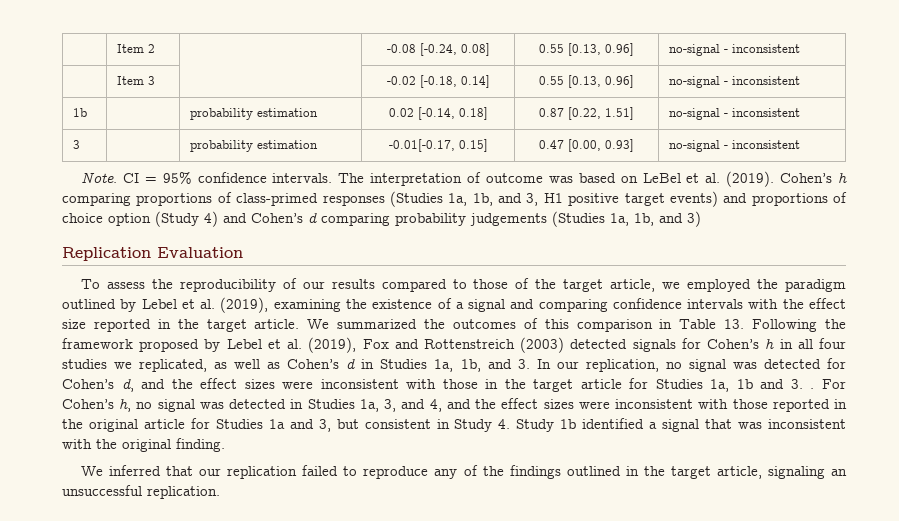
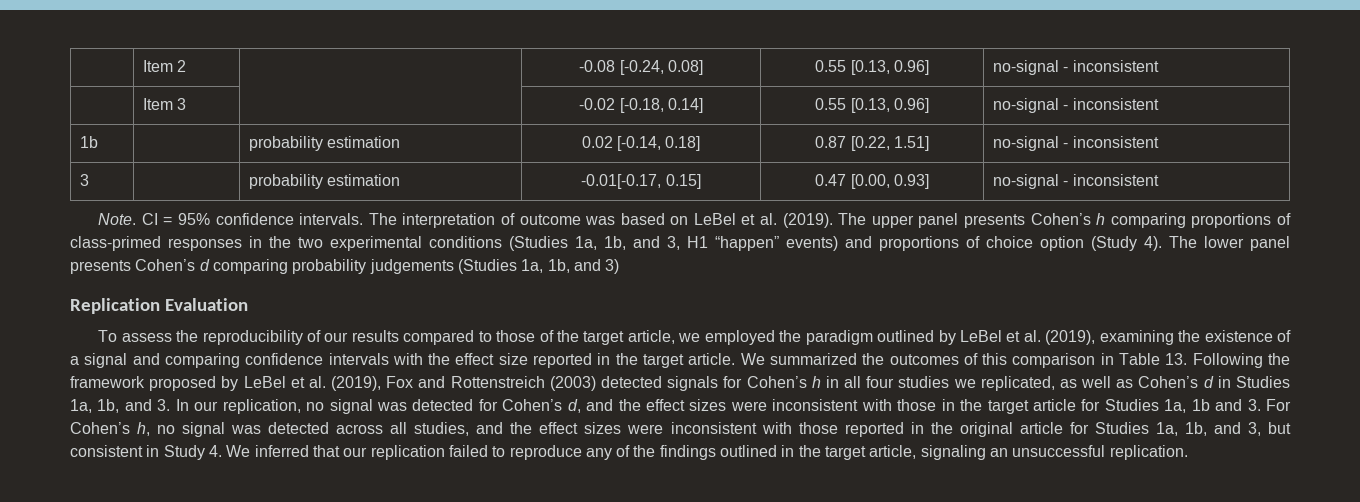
(775, 179) none -> [838,213,1026,228] The upper panel presents
(385, 200) none -> [249,236,502,251] in the two experimental conditions
[568,193,665,206] positive target -> [715,236,779,251] “happen”
[204,211,247,227] 4) and -> [1144,236,1290,251] [70,260,131,274] 4). The lower panel presents
[141,299,177,309] Lebel -> [959,330,1002,342] LeBel
[226,339,262,349] Lebel -> [243,376,286,388] LeBel
[810,388,815,389] . -> (1261, 405) none
[290,399,442,412] in Studies 1a, 3, and 4, -> [336,422,470,436] across all studies,
[268,419,285,429] 1a -> [1155,422,1207,436] 1a, 1b,
[516,418,847,432] [62,438,225,452] Study 1b identified a signal that was inconsistent with the original finding. // -> (222, 451) none

